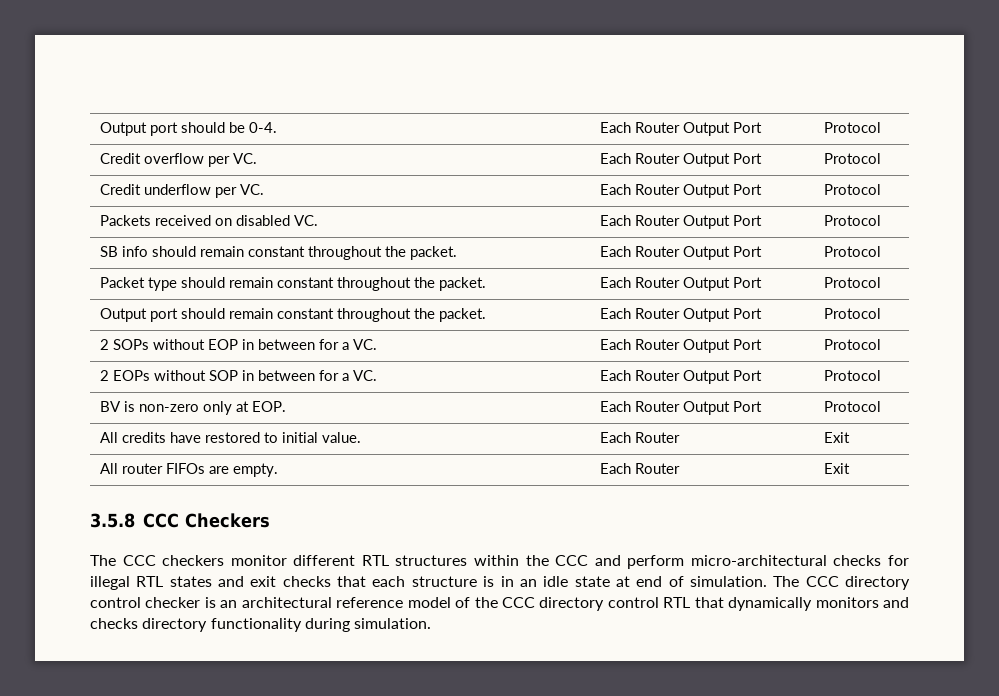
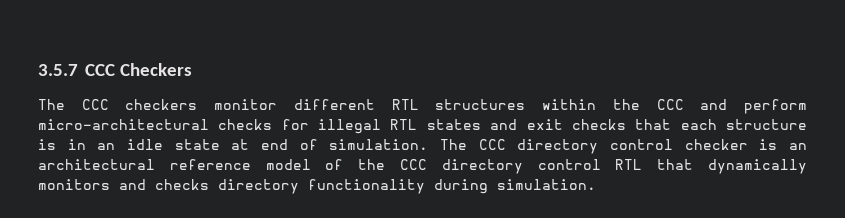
[99,122,277,136] [599,122,762,136] [823,122,881,133] [99,153,257,167] [599,153,762,167] [823,153,881,164] [99,184,264,198] [599,184,762,198] [823,184,881,195] [99,215,318,226] [599,215,762,229] [823,215,881,226] [99,246,457,260] [599,246,762,260] [823,246,881,257] [99,277,486,291] [599,277,762,291] [823,277,881,288] [99,308,486,322] [599,308,762,322] [823,308,881,319] [99,339,377,350] [599,339,762,353] [823,339,881,350] [99,370,377,381] [599,370,762,384] [823,370,881,381] [99,401,286,415] [599,401,762,415] [823,401,881,412] [99,432,361,443] [599,432,680,443] [823,432,850,443] [99,463,278,477] [599,463,680,474] [823,463,850,474] [90,513,135,528] Output port should be 0-4. | Each Router Output Port | Protocol // Credit overflow per VC. | Each Router Output Port | Protocol // Credit underflow per VC. | Each Router Output Port | Protocol // Packets received on disabled VC. | Each Router Output Port | Protocol // SB info should remain constant throughout the packet. | Each Router Output Port | Protocol // Packet type should remain constant throughout the packet. | Each Router Output Port | Protocol // Output port should remain constant throughout the packet. | Each Router Output Port | Protocol // 2 SOPs without EOP in between for a VC. | Each Router Output Port | Protocol // 2 EOPs without SOP in between for a VC. | Each Router Output Port | Protocol // BV is non-zero only at EOP. | Each Router Output Port | Protocol // All credits have restored to initial value. | Each Router | Exit // All router FIFOs are empty. | Each Router | Exit // 3.5.8 -> [38,64,78,76] 3.5.7

